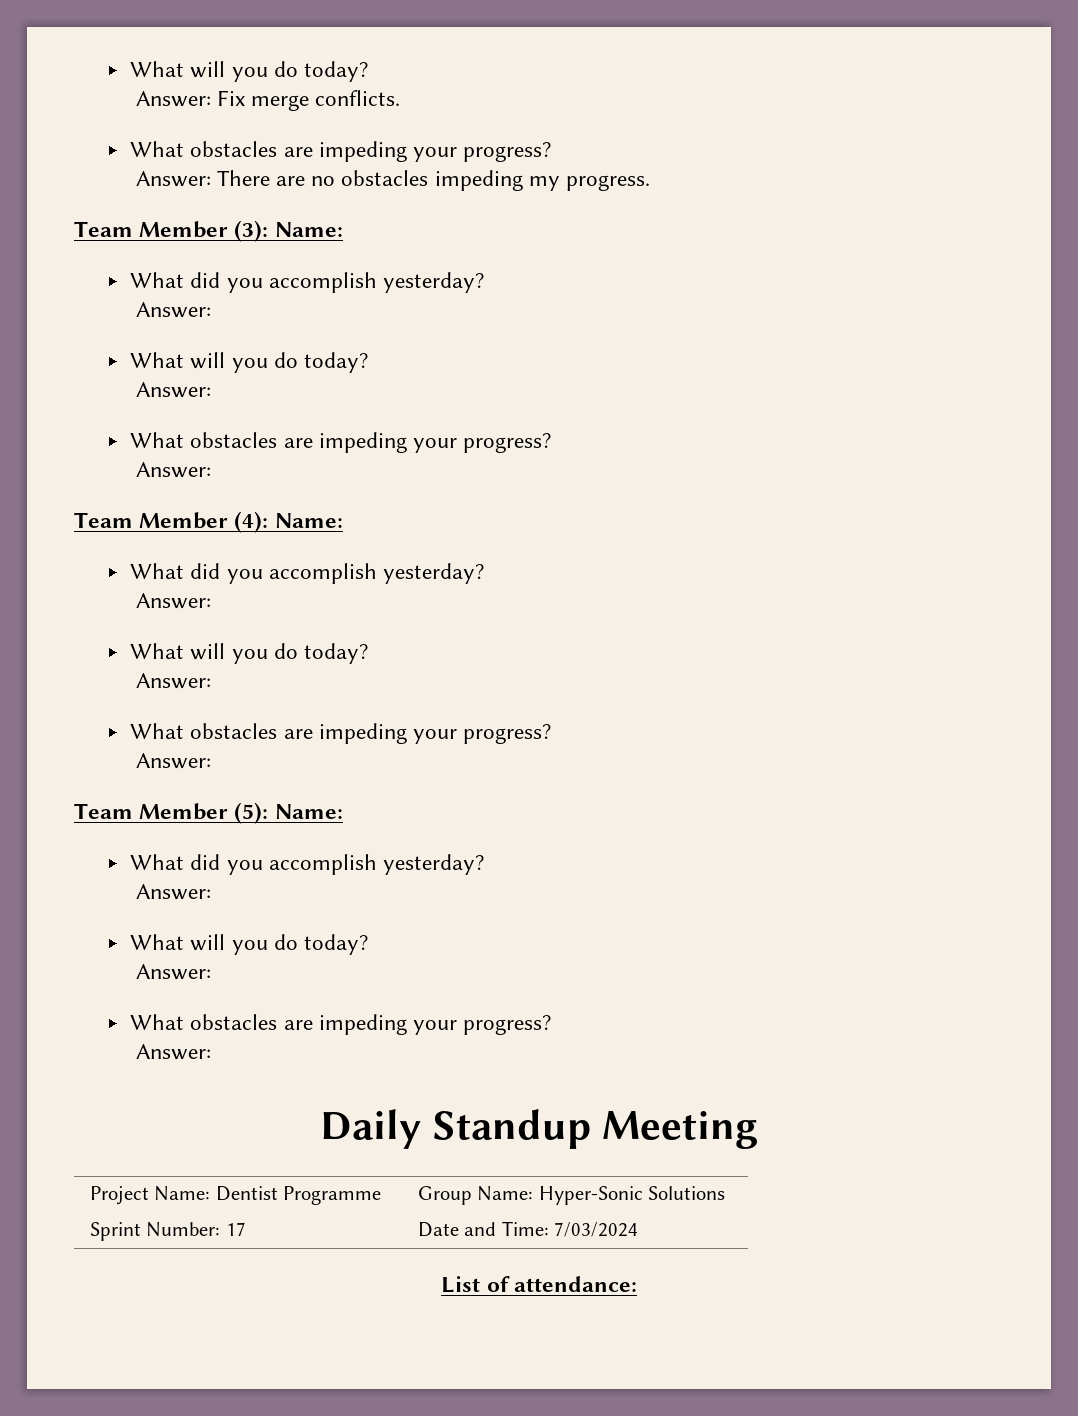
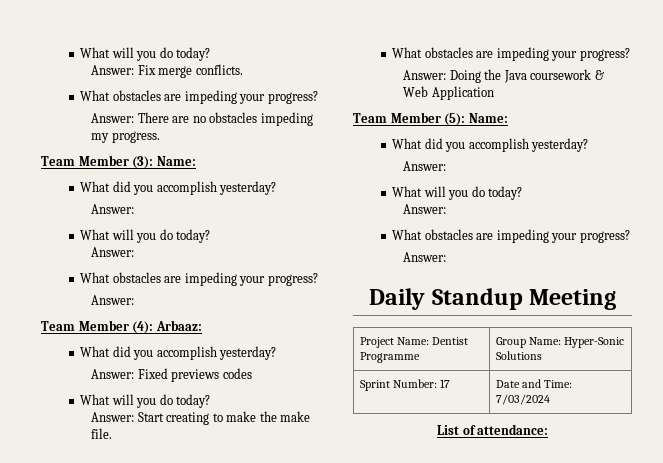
[274,513,343,528] [130,563,484,584] [135,593,211,609] [130,643,368,664] [135,673,211,689] [130,723,552,744] [135,753,211,769] Name: // What did you accomplish yesterday? // Answer: // What will you do today? // Answer: // What obstacles are impeding your progress? // Answer: -> [155,320,202,331] [80,346,277,360] [91,368,252,382] [80,394,211,408] [91,411,311,425] [91,428,113,439] [392,47,630,61] [403,69,604,83] [403,86,494,100] Arbaaz: // What did you accomplish yesterday? // Answer: Fixed previews codes // What will you do today? // Answer: Start creating to make the make file. // What obstacles are impeding your progress? // Answer: Doing the Java coursework & Web Application

